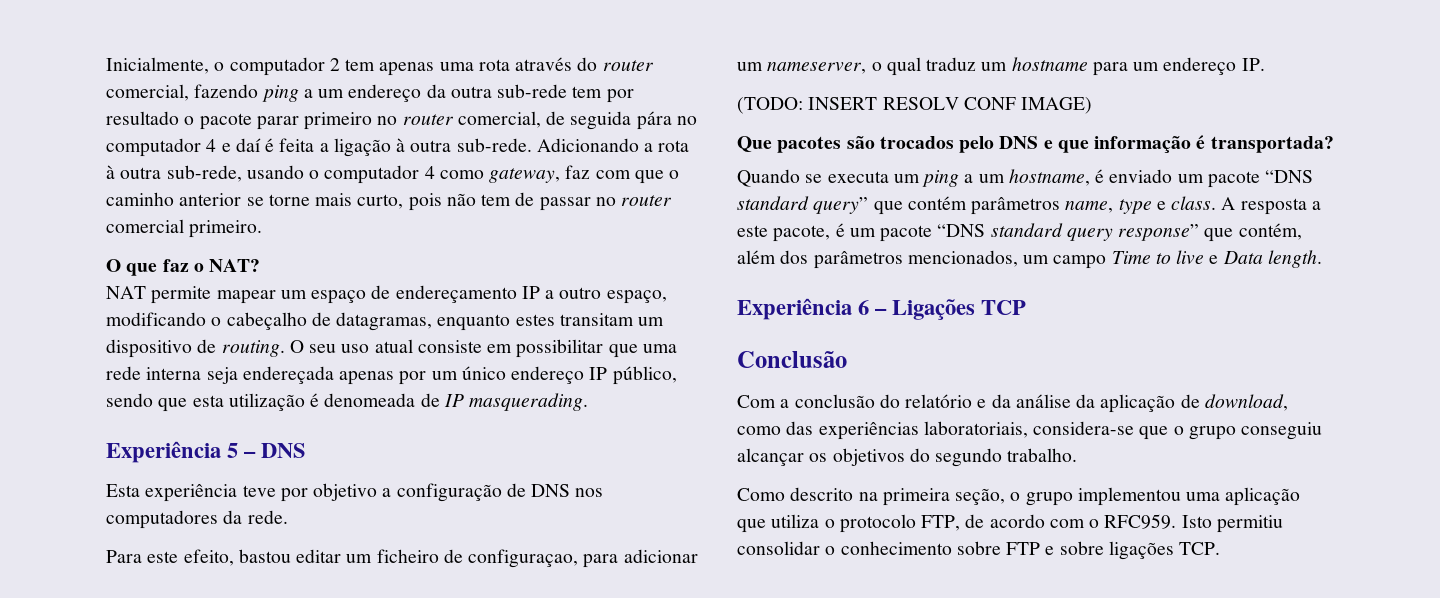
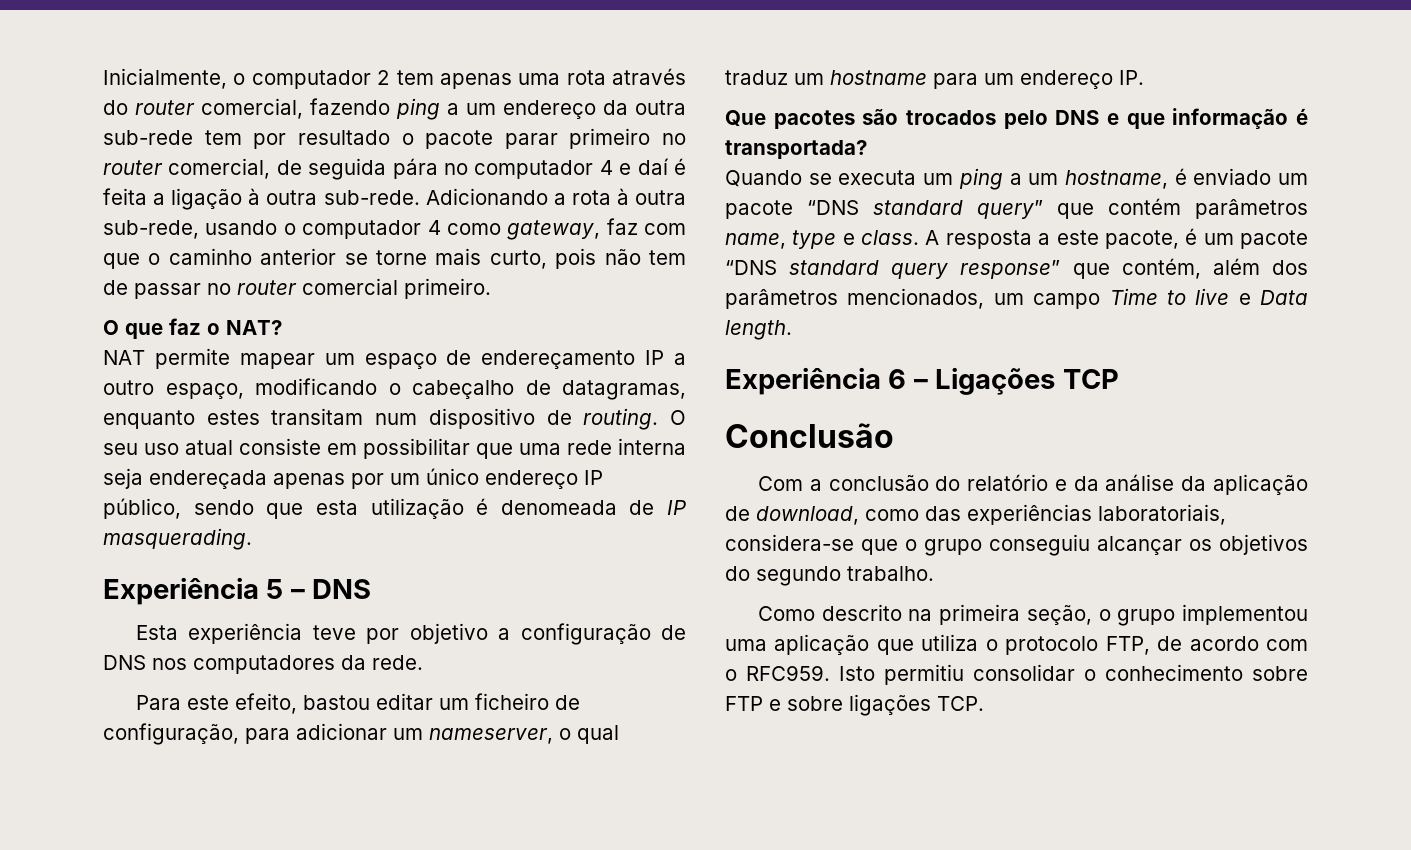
[638,317,665,326] um -> [375,413,418,425] num
[468,549,579,568] configuraçao, -> [103,723,239,745] configuração,
[737,97,1093,114] // (TODO: INSERT RESOLV CONF IMAGE) -> (1144, 77) none

